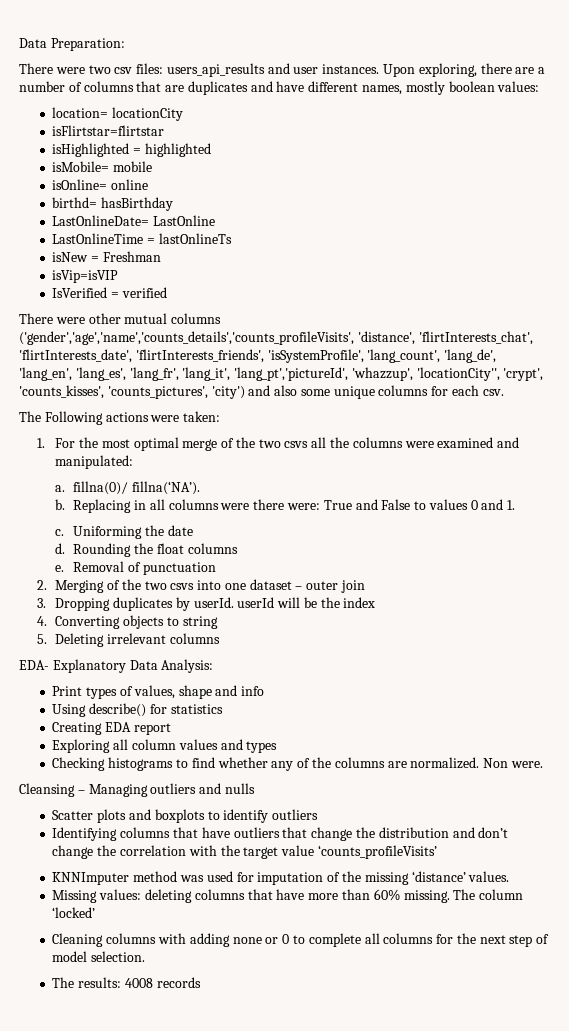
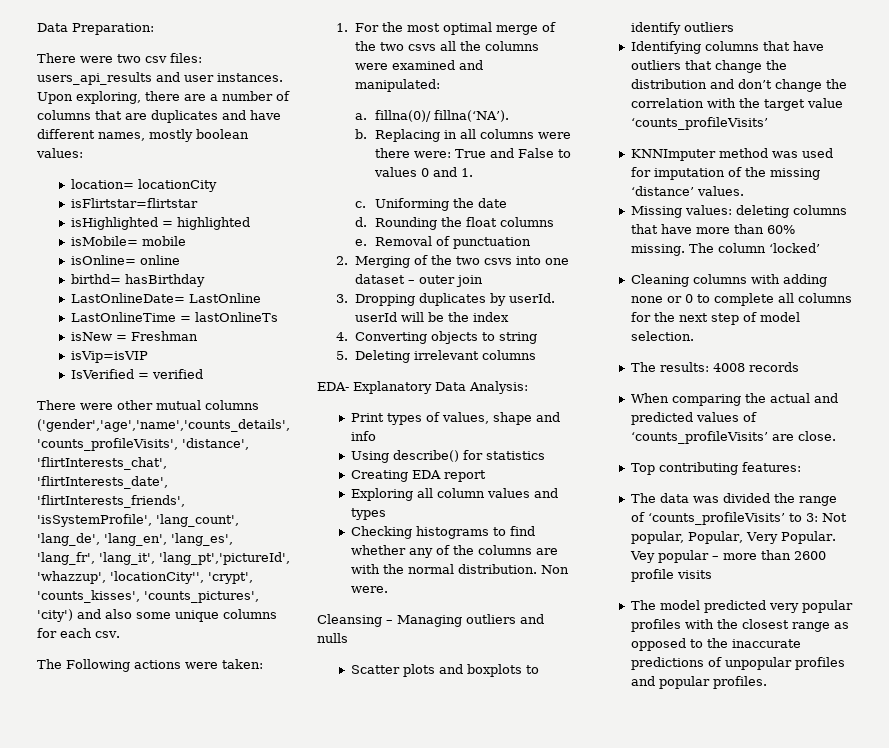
[410,757,480,769] normalized. -> [350,564,537,574] with the normal distribution.
(201, 982) none -> [630,393,838,406] [630,412,757,425] [630,431,836,444] [630,462,802,475] [630,493,837,506] [630,512,847,525] [630,531,837,544] [629,550,827,563] [630,569,712,582] [630,600,853,613] [630,619,849,632] [630,638,801,651] [630,657,845,670] [630,676,767,689] // When comparing the actual and predicted values of ‘counts_profileVisits’ are close. // Top contributing features: // The data was divided the range of ‘counts_profileVisits’ to 3: Not popular, Popular, Very Popular. Vey popular – more than 2600 profile visits // The model predicted very popular profiles with the closest range as opposed to the inaccurate predictions of unpopular profiles and popular profiles.

